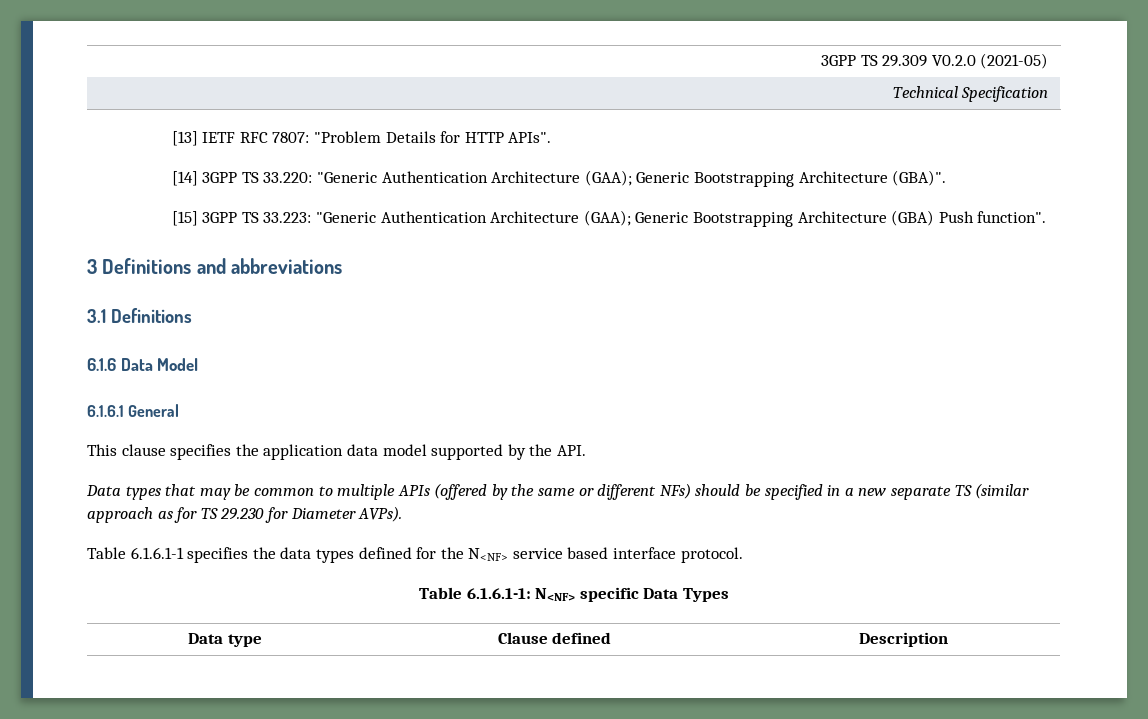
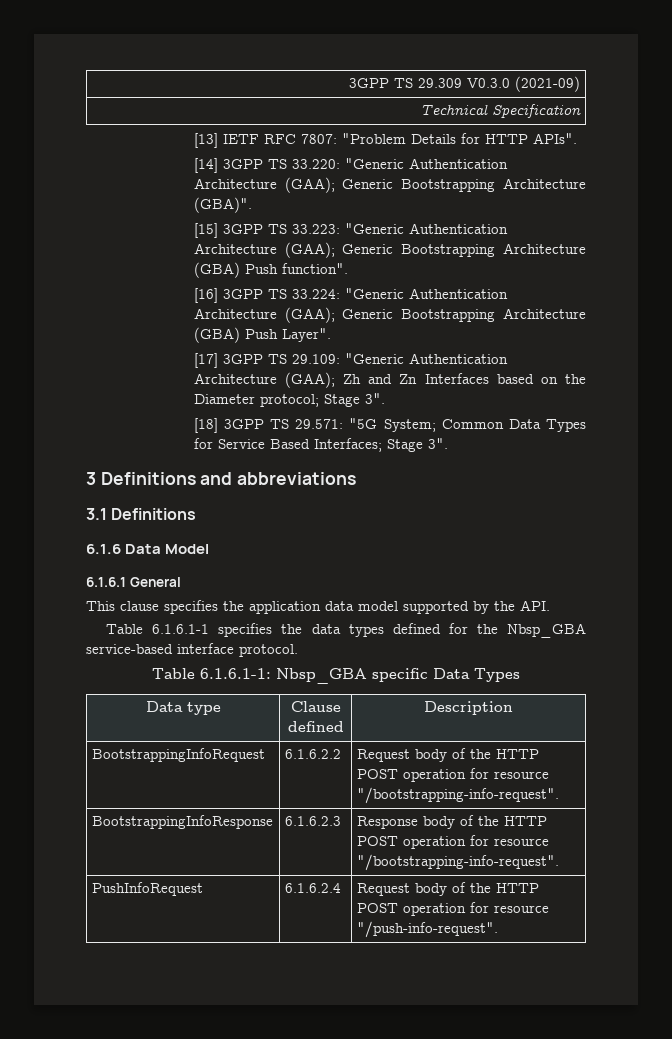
[931,53,1049,69] V0.2.0 (2021-05) -> [467,76,581,92] V0.3.0 (2021-09)
(1047, 217) none -> [193,288,508,303] [193,307,586,323] [193,327,331,343] [193,353,508,368] [193,372,586,388] [193,393,385,407] [193,418,586,433] [193,438,448,452] // [16] 3GPP TS 33.224: "Generic Authentication Architecture (GAA); Generic Bootstrapping Architecture (GBA) Push Layer". // [17] 3GPP TS 29.109: "Generic Authentication Architecture (GAA); Zh and Zn Interfaces based on the Diameter protocol; Stage 3". // [18] 3GPP TS 29.571: "5G System; Common Data Types for Service Based Interfaces; Stage 3".
[86,483,1030,500] [87,506,403,523] // Data types that may be common to multiple APIs (offered by the same or different NFs) should be specified in a new separate TS (similar approach as for TS 29.230 for Diameter AVPs). -> (550, 605) none
[468,547,609,561] N<NF> service based -> [506,623,586,638] [86,644,173,654] Nbsp_GBA service-based
[535,588,576,601] N<NF> -> [276,668,367,684] Nbsp_GBA
(948, 639) none -> [91,748,265,762] [284,749,341,759] [356,748,539,762] [356,768,549,782] [356,787,559,804] [91,815,273,829] [284,816,341,826] [356,815,547,829] [356,835,549,849] [356,854,559,871] [91,882,203,896] [284,883,341,893] [356,882,539,896] [356,902,549,916] [356,921,498,938] // BootstrappingInfoRequest | 6.1.6.2.2 | Request body of the HTTP POST operation for resource "/bootstrapping-info-request". // BootstrappingInfoResponse | 6.1.6.2.3 | Response body of the HTTP POST operation for resource "/bootstrapping-info-request". // PushInfoRequest | 6.1.6.2.4 | Request body of the HTTP POST operation for resource "/push-info-request".

